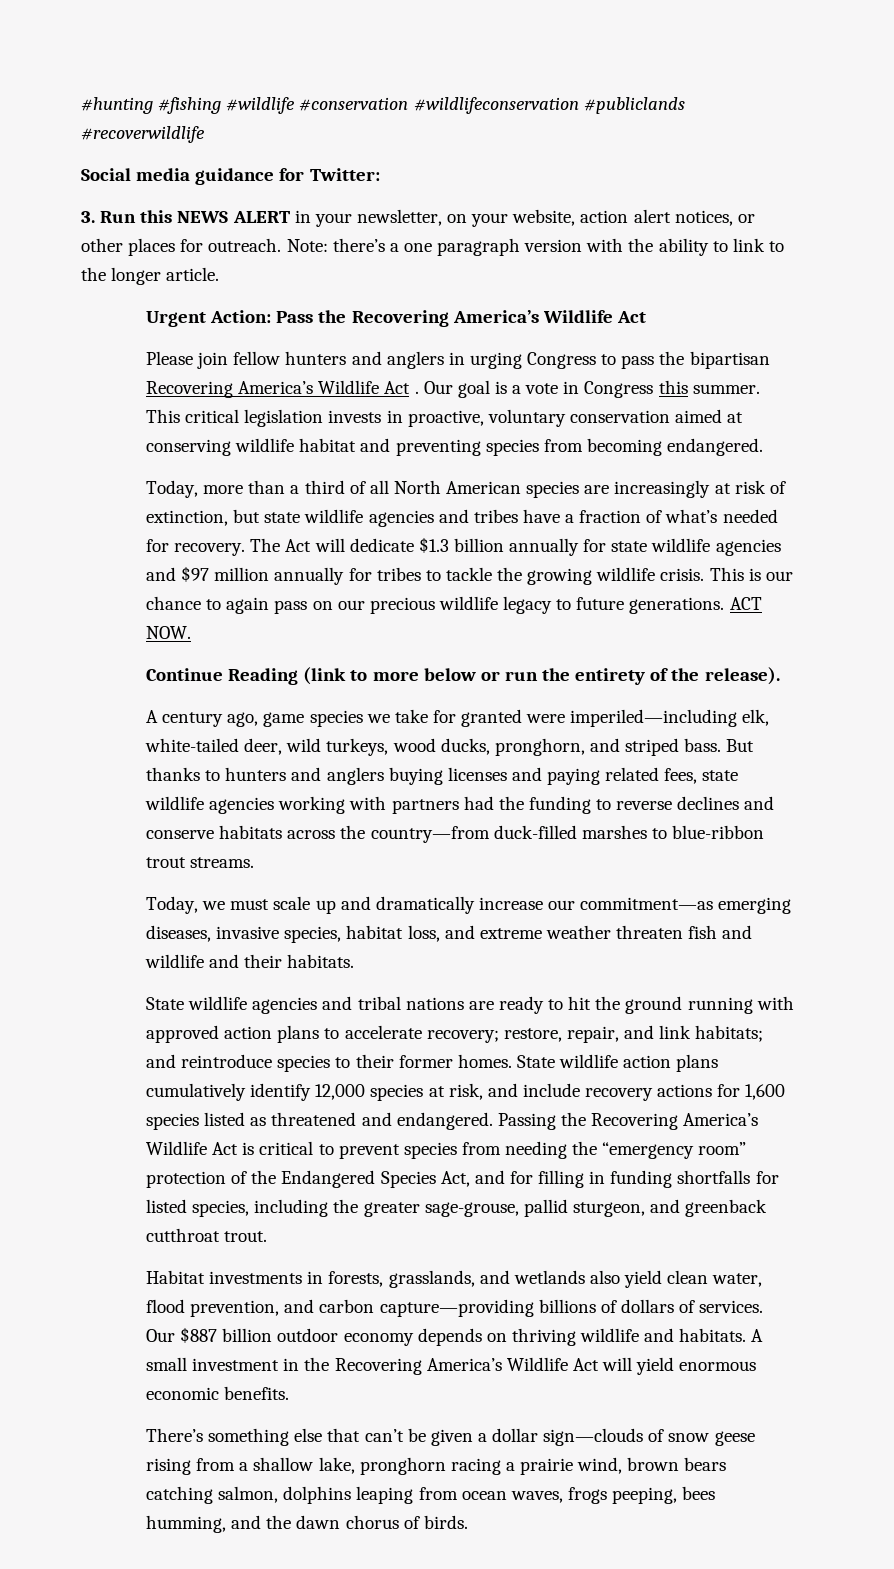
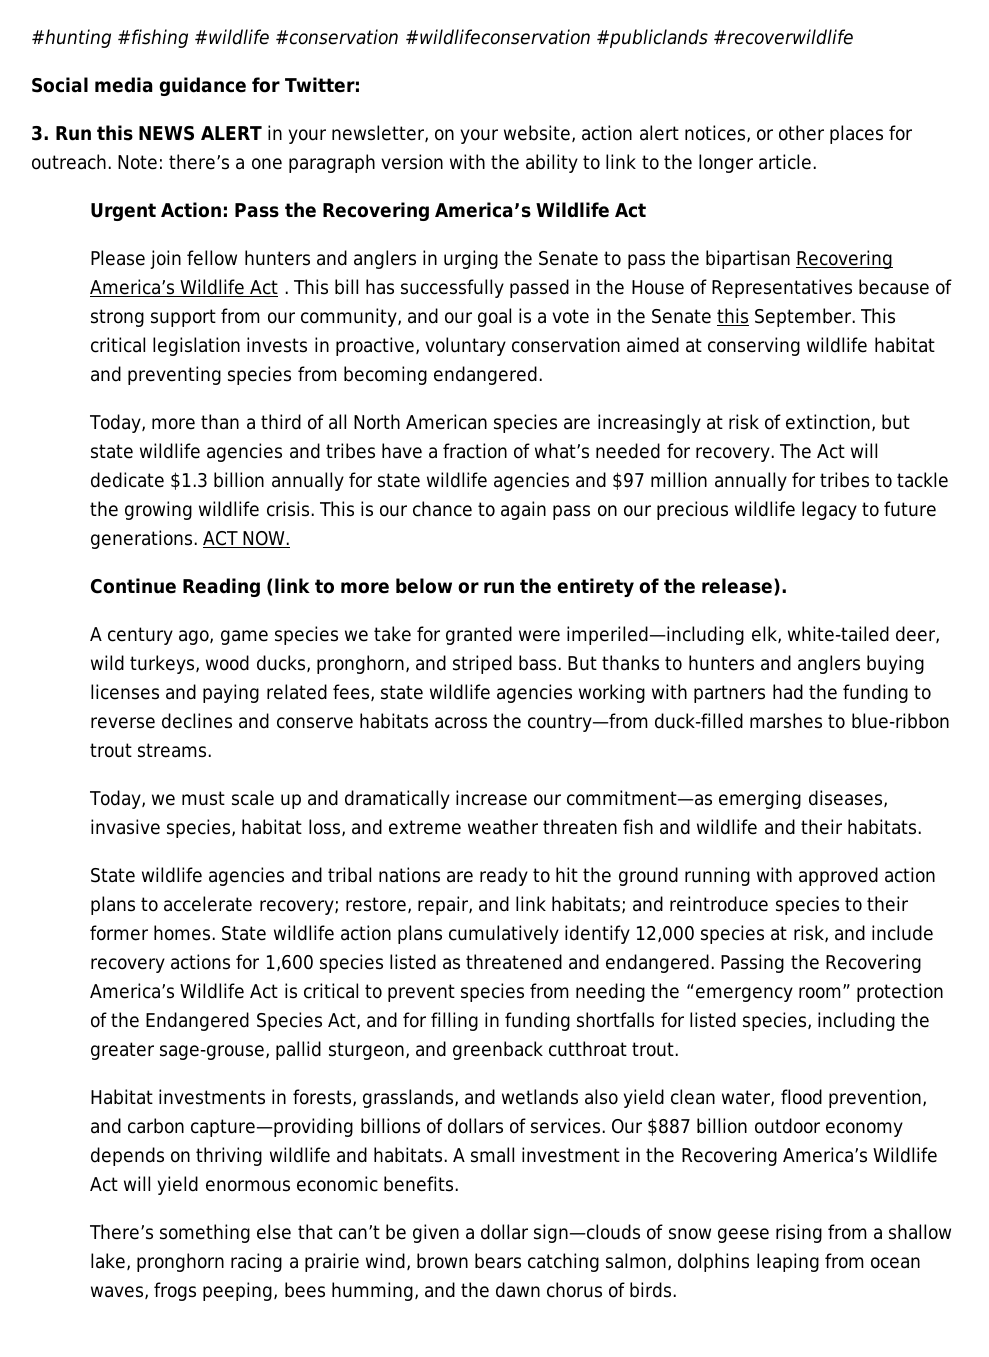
[527,352,597,369] Congress -> [504,250,600,266] the Senate
[423,381,453,394] Our -> [292,279,953,298] [90,308,473,327] This bill has successfully passed in the House of Representatives because of strong support from our community, and our
[584,380,760,398] Congress this summer. -> [616,308,857,327] the Senate this September.

